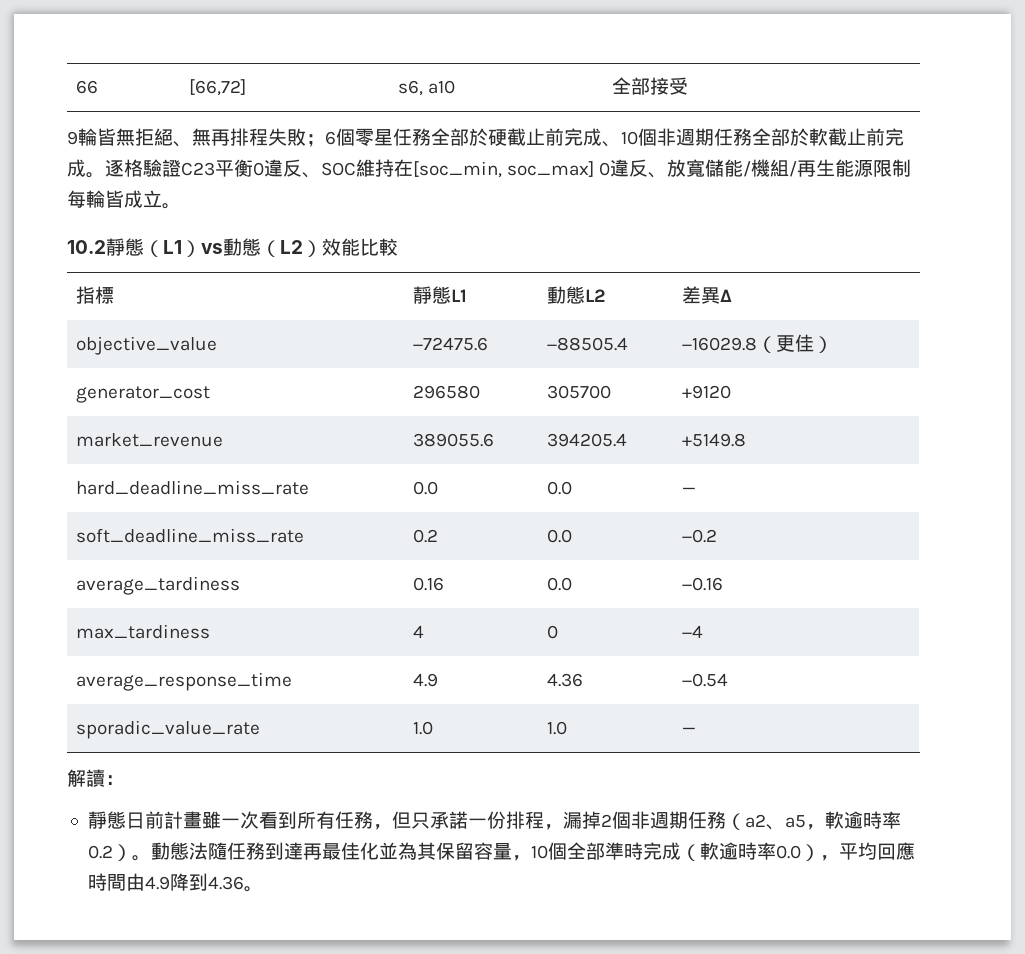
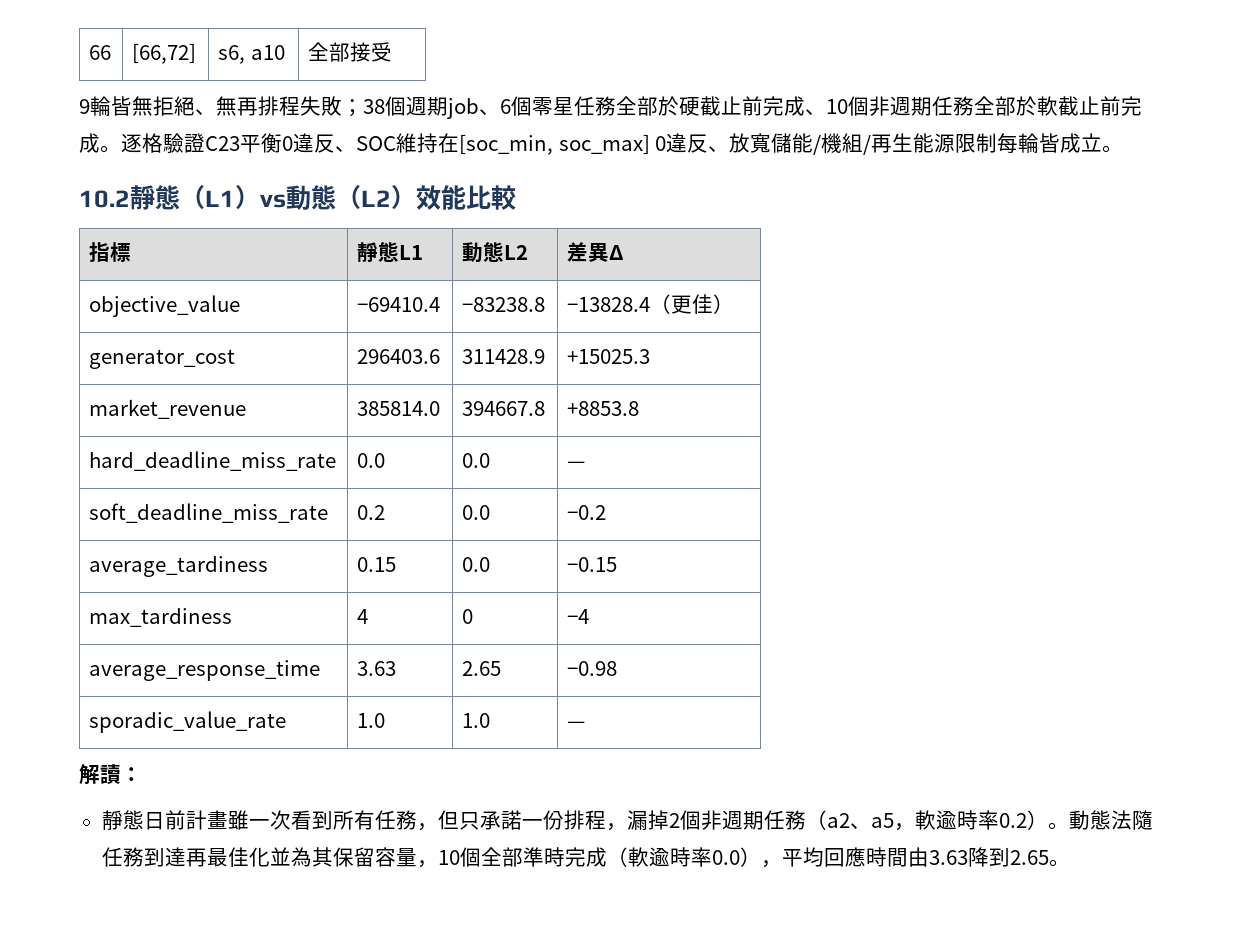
(325, 140) none -> [363,96,500,119] 38個週期job、
[413,337,489,351] [547,337,629,351] [682,337,758,351] −72475.6 | −88505.4 | −16029.8 -> [357,297,441,312] [462,297,546,312] [567,297,651,312] −69410.4 | −83238.8 | −13828.4
[413,385,481,399] [547,385,612,399] [682,385,732,399] [76,433,224,447] [413,433,495,447] [547,433,628,447] [682,433,747,447] 296580 | 305700 | +9120 // market_revenue | 389055.6 | 394205.4 | +5149.8 -> [357,349,441,364] [462,349,546,364] [567,349,651,364] [89,399,247,419] [357,401,441,416] [462,401,546,416] [567,401,640,416] 296403.6 | 311428.9 | +15025.3 // market_revenue | 385814.0 | 394667.8 | +8853.8
[413,577,445,591] [547,577,573,591] [682,577,724,591] 0.16 | 0.0 | −0.16 -> [357,557,397,572] [462,557,491,572] [567,557,618,572] 0.15 | 0.0 | −0.15
[413,673,439,687] [547,673,584,687] [682,673,729,687] 4.9 | 4.36 | −0.54 -> [357,661,397,676] [462,661,502,676] [567,661,618,676] 3.63 | 2.65 | −0.98
[144,873,244,891] 4.9降到4.36 -> [928,847,1049,867] 3.63降到2.65

